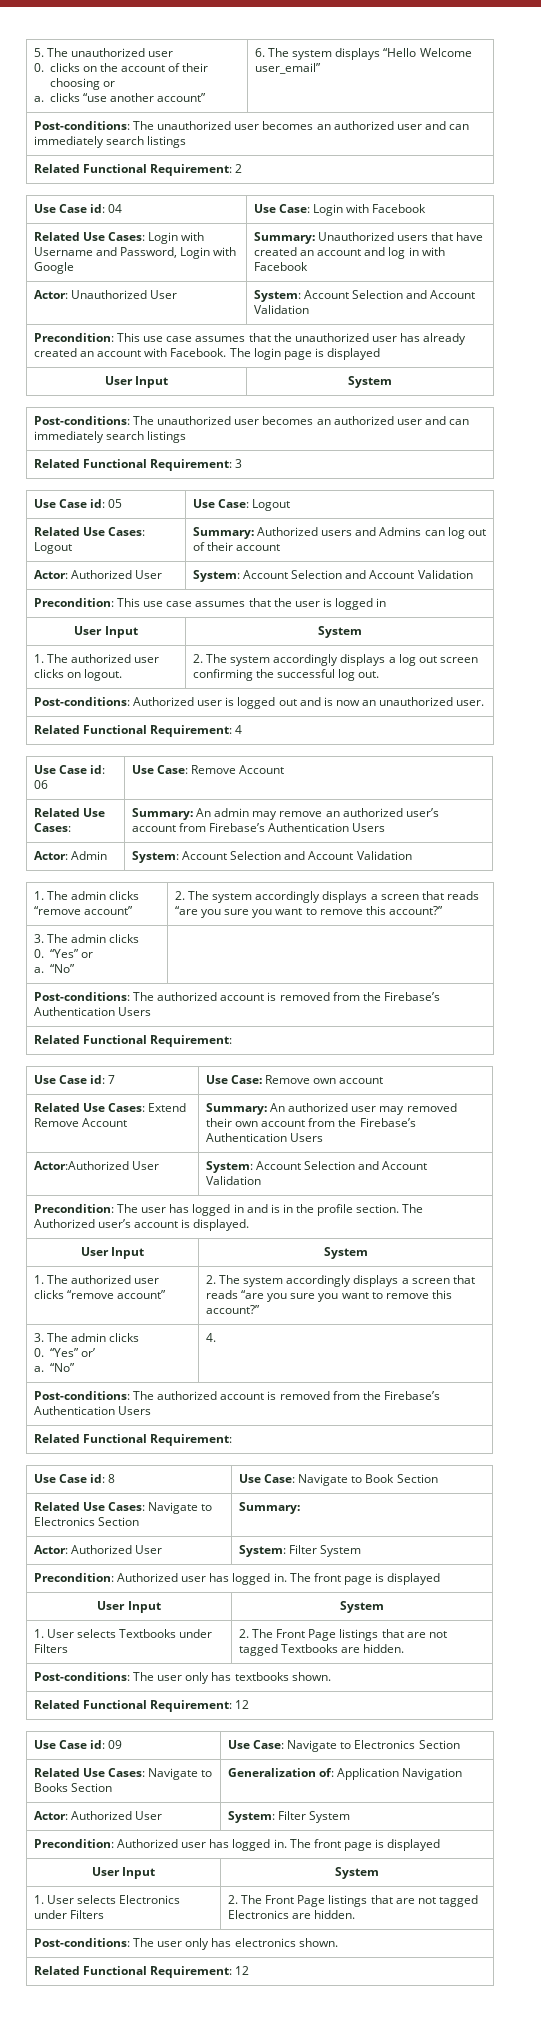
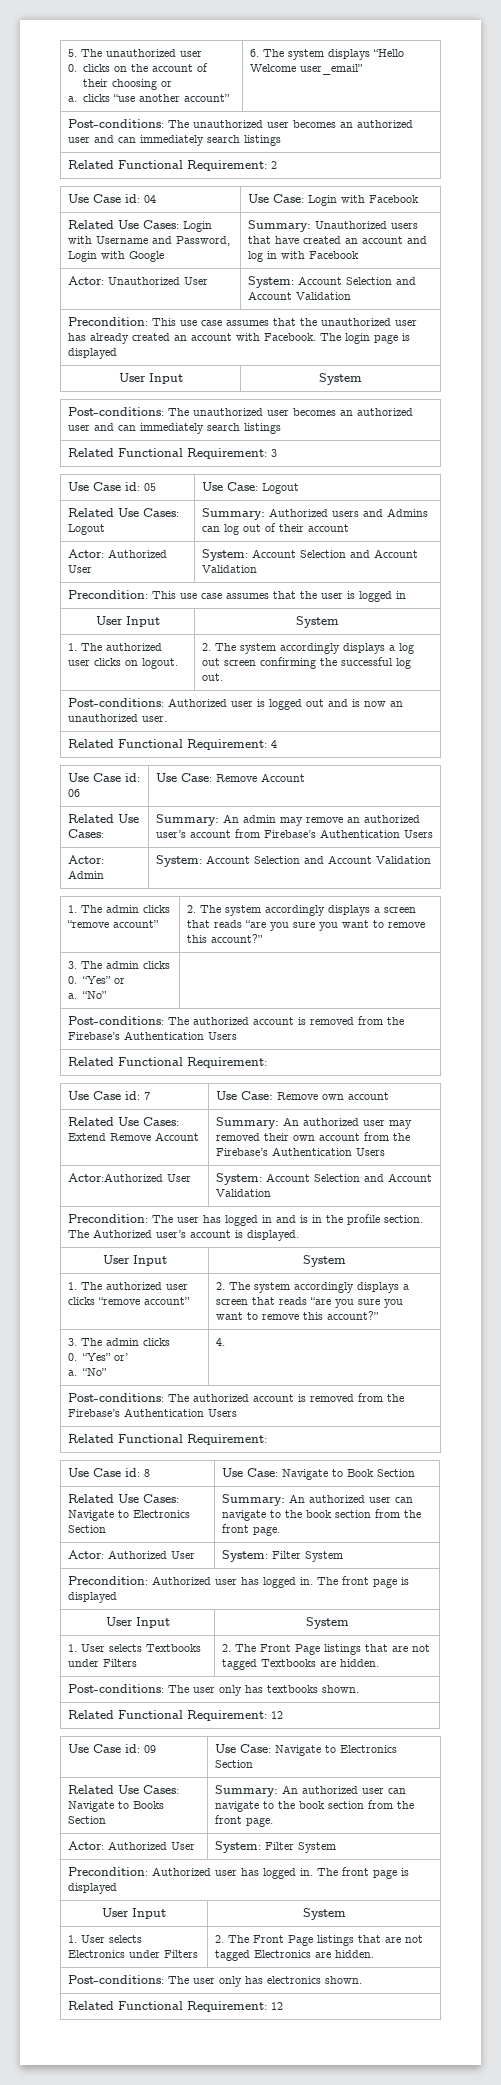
(300, 1508) none -> [288,1494,413,1503] [221,1509,421,1521] [221,1524,280,1536] An authorized user can navigate to the book section from the front page.
[227,1768,463,1780] Generalization of: Application Navigation -> [214,1785,406,1797] [214,1800,414,1812] [214,1815,273,1827] Summary: An authorized user can navigate to the book section from the front page.

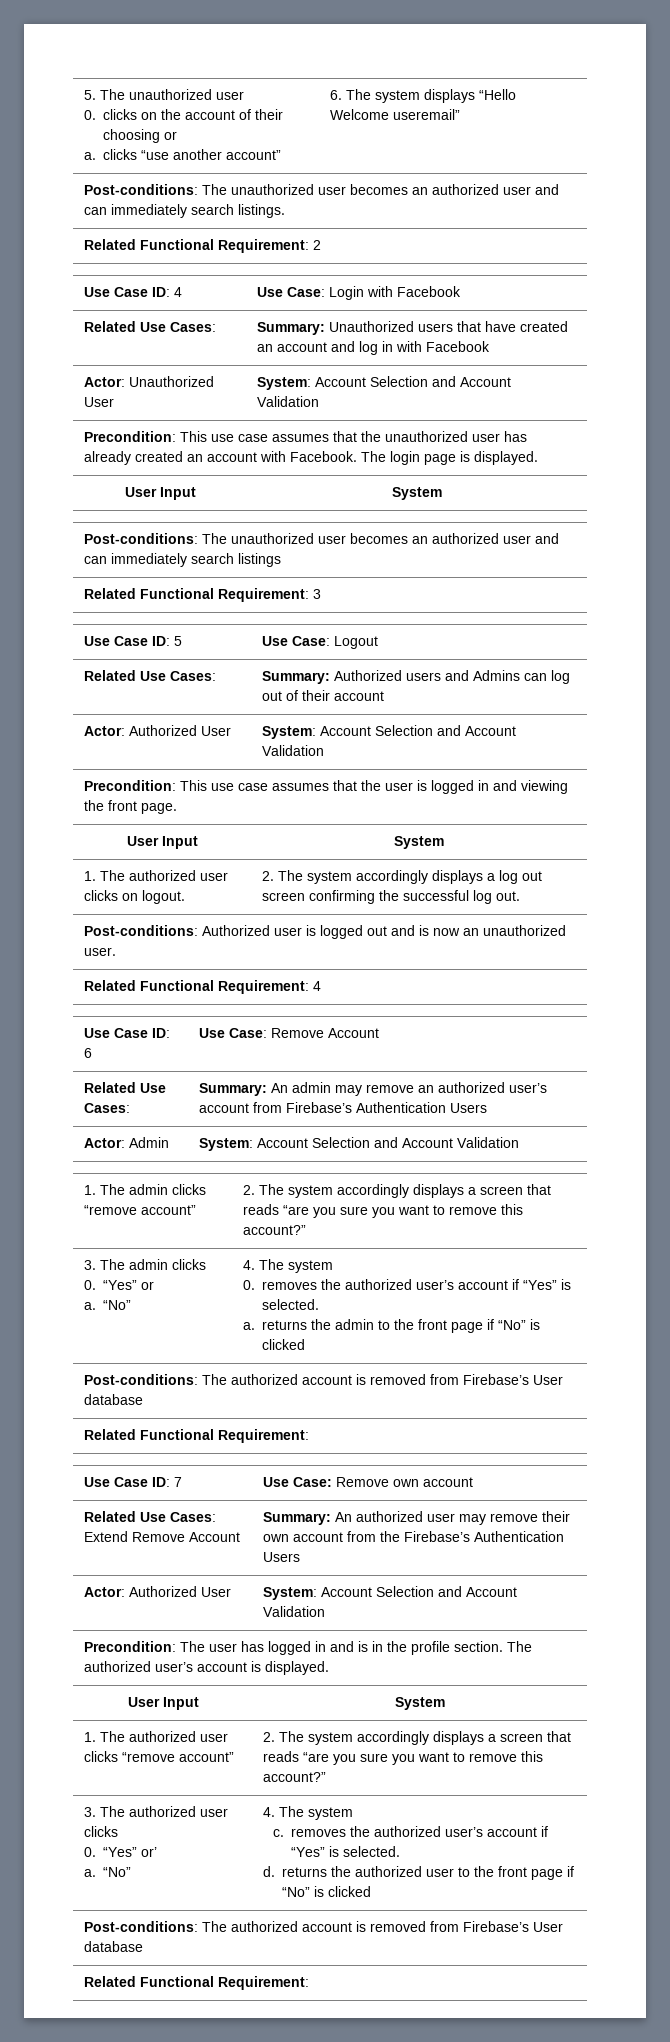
[299,64,363,75] user_email” -> [393,109,461,120] useremail”
[243,135,281,146] listings -> [238,204,286,218] listings.
[124,194,156,203] id: 04 -> [152,287,183,297] ID: 4
[182,221,212,232] [67,236,230,246] [67,251,164,262] Login with Username and Password, Login with Google -> (217, 327) none
[67,348,117,359] displayed -> [474,451,539,465] displayed.
[124,482,156,491] id: 05 -> [152,636,183,646] ID: 5
[67,524,105,535] Logout -> (217, 676) none
(406, 595) none -> [493,780,569,794] [84,800,178,814] and viewing the front page.
[124,773,140,782] [67,789,80,797] id: 06 -> [152,1028,171,1038] [84,1048,93,1058] ID: 6
[67,1016,404,1025] [67,1031,237,1040] [67,1057,267,1068] [67,1091,140,1100] // Post-conditions: The authorized account is removed from the Firebase’s Authentication Users // Related Functional Requirement: // Use Case id: -> [243,1259,334,1273] [243,1279,572,1290] [262,1299,320,1310] [243,1319,541,1333] [262,1339,306,1350] [84,1374,564,1385] [84,1394,144,1405] [84,1429,310,1443] [84,1477,171,1487] 4. The system // 0. removes the authorized user’s account if “Yes” is selected. // a. returns the admin to the front page if “No” is clicked // Post-conditions: The authorized account is removed from Firebase’s User database // Related Functional Requirement: // Use Case ID:
[215,1133,260,1141] removed -> [490,1513,539,1522] remove
[67,1173,163,1182] Actor:Authorized -> [84,1586,198,1597] Actor: Authorized
[92,1229,152,1238] Authorized -> [84,1661,152,1672] authorized
[105,1338,139,1346] admin -> [129,1806,229,1817] authorized user
[67,1393,404,1402] [67,1408,237,1417] [67,1434,267,1445] [67,1468,150,1477] [221,1468,415,1480] [67,1494,179,1503] [67,1510,190,1521] [67,1525,106,1533] [221,1494,413,1506] [221,1509,421,1521] [221,1524,280,1536] [67,1550,195,1559] [221,1550,343,1562] [67,1576,409,1588] [67,1592,117,1603] [105,1617,170,1628] [305,1617,349,1629] [67,1644,201,1652] [67,1659,137,1667] [221,1644,430,1655] [221,1659,379,1670] [67,1684,359,1696] [67,1710,283,1721] [67,1744,156,1753] [214,1744,397,1756] [214,1760,253,1768] [67,1785,179,1794] [67,1801,164,1812] [67,1816,106,1824] [214,1785,406,1797] [214,1800,414,1812] [214,1815,273,1827] [67,1841,195,1850] [214,1841,336,1853] [67,1867,409,1879] [67,1883,117,1894] [102,1908,166,1919] [302,1908,346,1920] [67,1935,142,1943] [67,1950,198,1958] [214,1935,423,1946] [214,1950,374,1961] [67,1975,362,1987] [67,2001,283,2012] // Post-conditions: The authorized account is removed from the Firebase’s Authentication Users // Related Functional Requirement: // Use Case id: 8 | Use Case: Navigate to Book Section // Related Use Cases: Navigate to Electronics Section | Summary: An authorized user can navigate to the book section from the front page. // Actor: Authorized User | System: Filter System // Precondition: Authorized user has logged in. The front page is displayed // User Input | System // 1. User selects Textbooks under Filters | 2. The Front Page listings that are not tagged Textbooks are hidden. // Post-conditions: The user only has textbooks shown. // Related Functional Requirement: 12 // Use Case id: 09 | Use Case: Navigate to Electronics Section // Related Use Cases: Navigate to Books Section | Summary: An authorized user can navigate to the book section from the front page. // Actor: Authorized User | System: Filter System // Precondition: Authorized user has logged in. The front page is displayed // User Input | System // 1. User selects Electronics under Filters | 2. The Front Page listings that are not tagged Electronics are hidden. // Post-conditions: The user only has electronics shown. // Related Functional Requirement: 12 -> [279,1806,354,1820] [272,1826,548,1837] [290,1846,400,1857] [263,1866,575,1880] [282,1886,372,1897] [84,1921,564,1932] [84,1941,144,1952] [84,1976,310,1990] The system // c. removes the authorized user’s account if “Yes” is selected. // d. returns the authorized user to the front page if “No” is clicked // Post-conditions: The authorized account is removed from Firebase’s User database // Related Functional Requirement:

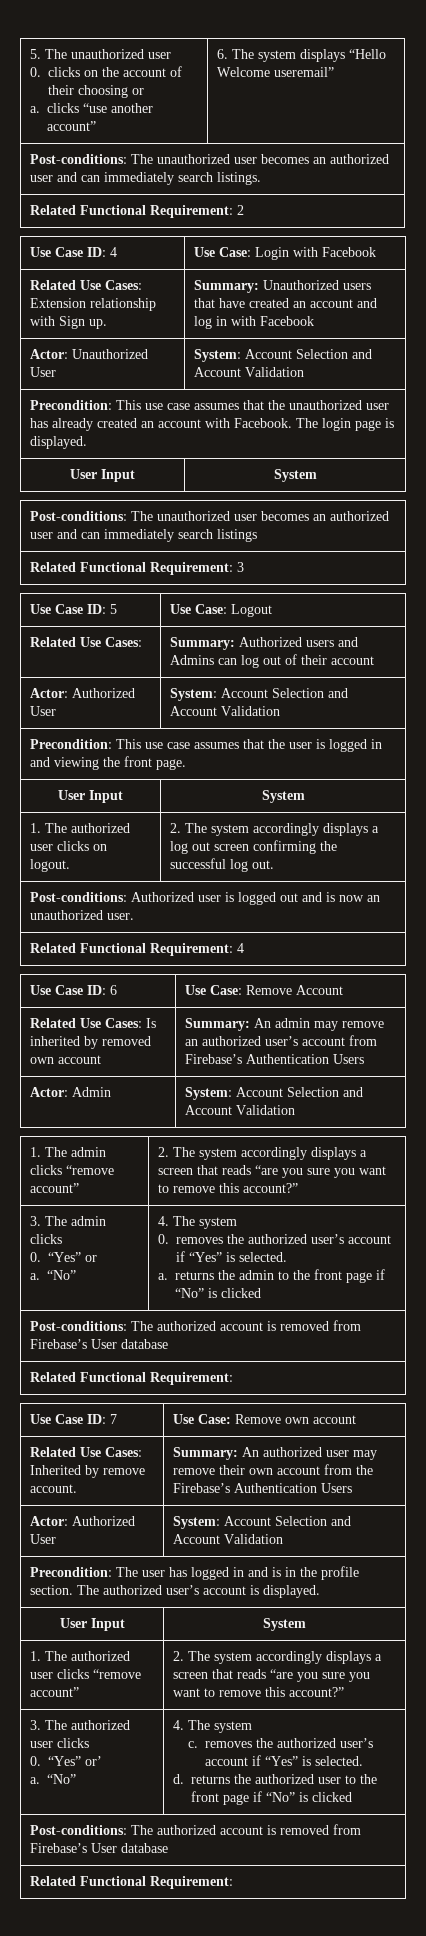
(217, 327) none -> [30,298,157,311] [30,316,108,329] Extension relationship with Sign up.
(131, 1108) none -> [146,1018,157,1028] [30,1036,152,1049] [30,1055,102,1064] Is inherited by removed own account
[84,1531,241,1542] Extend Remove Account -> [30,1465,146,1478] [30,1484,78,1493] Inherited by remove account.

